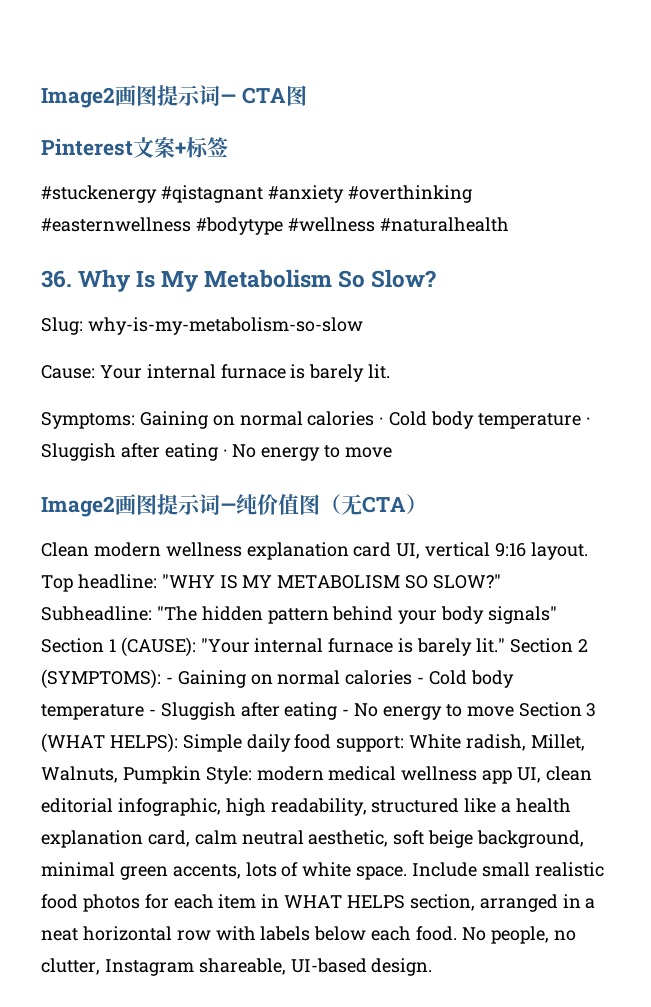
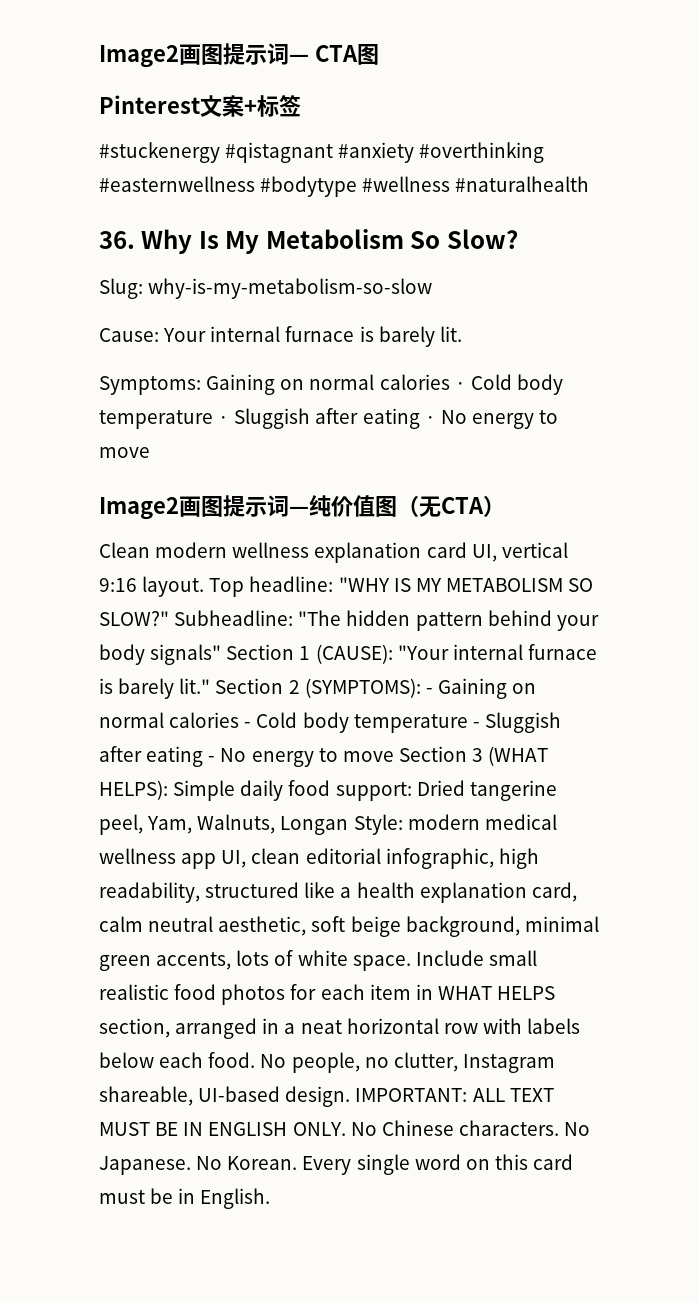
[409,734,585,751] [41,766,201,784] White radish, Millet, Walnuts, Pumpkin -> [416,780,557,801] [99,814,349,835] Dried tangerine peel, Yam, Walnuts, Longan
(433, 967) none -> [355,1088,554,1102] [99,1120,591,1136] [99,1154,574,1175] [99,1188,271,1209] IMPORTANT: ALL TEXT MUST BE IN ENGLISH ONLY. No Chinese characters. No Japanese. No Korean. Every single word on this card must be in English.

